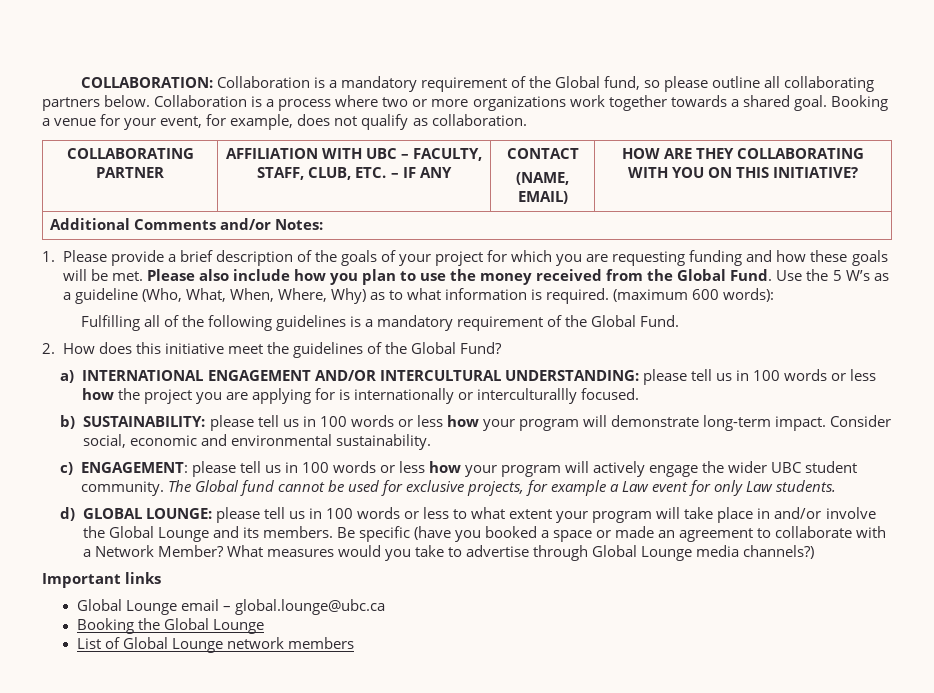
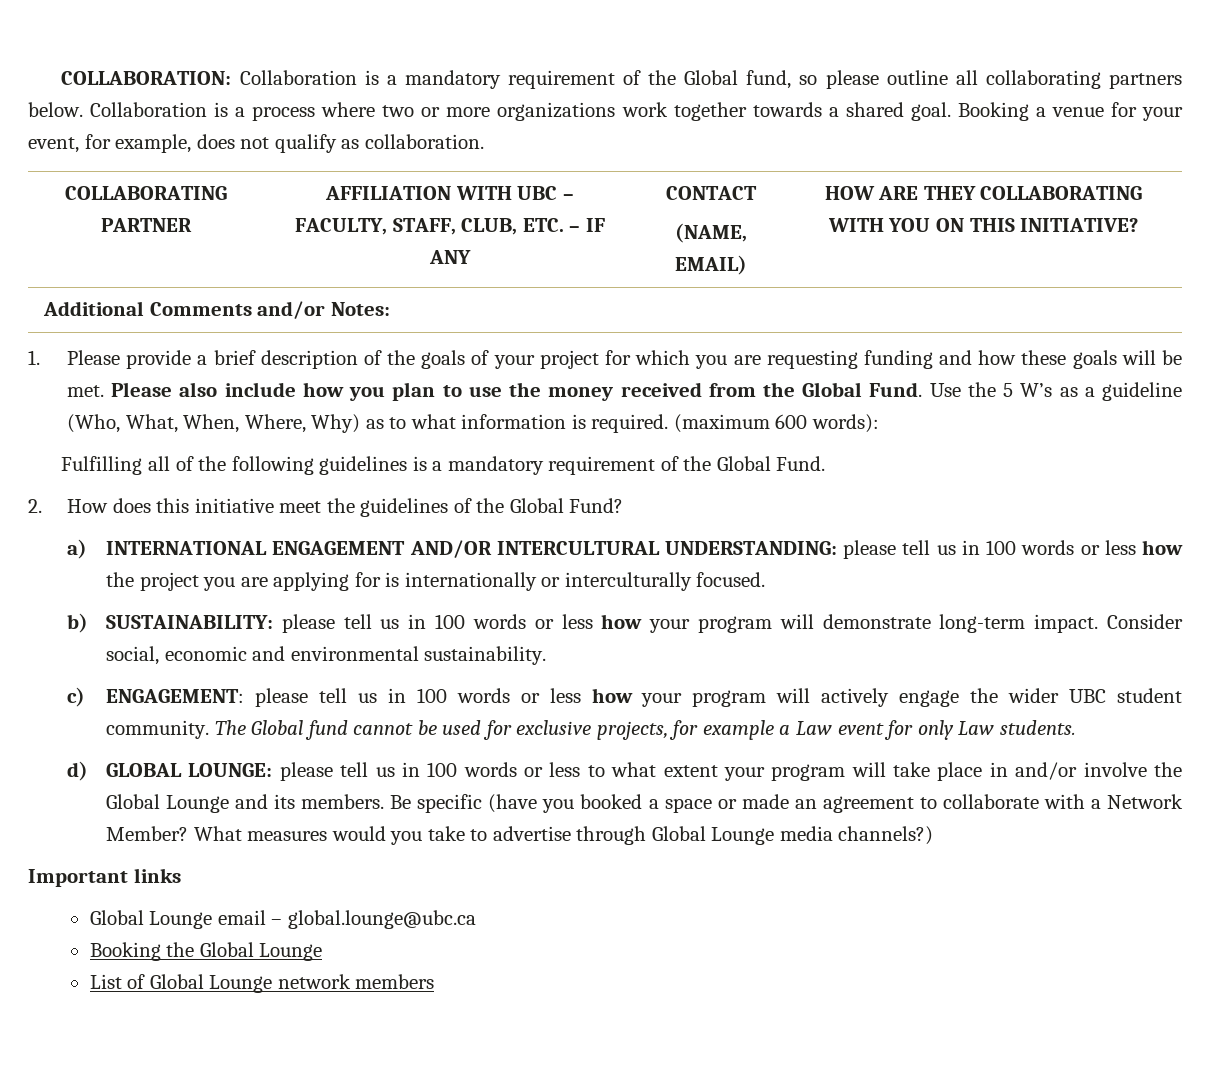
[477,388,578,404] interculturallly -> [564,572,692,591] interculturally

